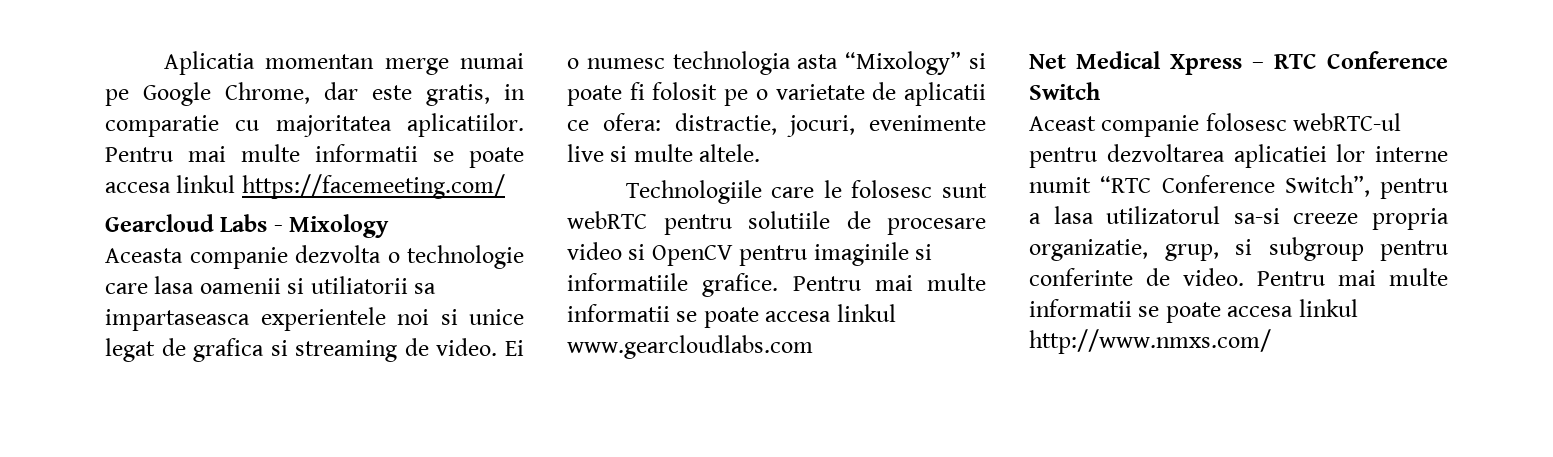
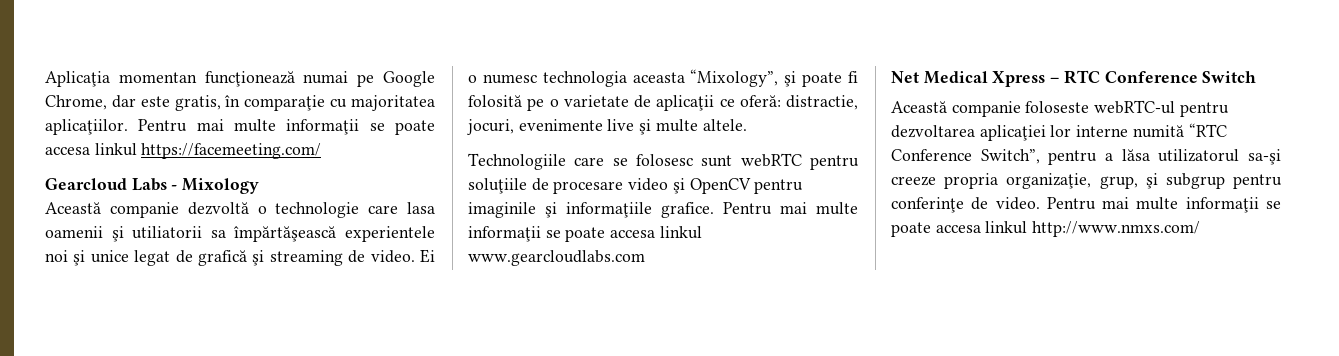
[163,51,449,75] Aplicatia momentan merge -> [45,71,295,87] Aplicaţia momentan funcţionează
[504,84,525,100] [105,115,219,137] in comparatie -> [224,95,326,111] în comparaţie
[407,113,524,137] [105,144,418,162] aplicatiilor. Pentru mai multe informatii -> [45,119,360,135] aplicaţiilor. Pentru mai multe informaţii
[105,245,381,269] Aceasta companie dezvolta -> [45,202,249,218] Această companie dezvoltă
[287,278,305,294] si -> [111,226,124,242] şi
[105,309,250,331] impartaseasca -> [233,226,337,242] împărtăşească
[440,309,458,325] si -> [73,250,86,266] şi
[193,338,288,362] grafica si -> [198,250,265,266] grafică şi
[797,51,986,75] asta “Mixology” si -> [632,69,797,87] aceasta “Mixology”, şi
[652,82,718,100] folosit -> [468,95,522,107] folosită
[904,82,986,106] [567,113,661,131] aplicatii ce ofera: -> [656,95,781,111] aplicaţii ce oferă:
[610,146,628,162] si -> [639,119,652,135] şi
[823,180,842,198] le -> [612,158,628,166] se
[748,211,830,229] solutiile -> [468,178,527,194] soluţiile
[628,244,646,260] si -> [672,178,685,194] şi
[915,244,933,260] [567,273,688,291] si informatiile -> [545,202,652,218] şi informaţiile
[567,304,670,322] informatii -> [468,226,541,242] informaţii
[1029,113,1287,137] Aceast companie folosesc -> [891,101,1090,117] Această companie foloseste
[1233,144,1327,168] aplicatiei -> [979,125,1046,141] aplicaţiei
[1029,177,1091,193] numit -> [1132,125,1184,138] numită
[1053,206,1449,230] [1029,237,1448,261] [1029,268,1133,286] lasa utilizatorul sa-si creeze propria organizatie, grup, si subgroup pentru conferinte -> [1121,149,1281,165] [891,173,1282,189] [891,197,964,213] lăsa utilizatorul sa-şi creeze propria organizaţie, grup, şi subgrup pentru conferinţe
[1029,299,1132,317] informatii -> [1185,197,1259,213] informaţii

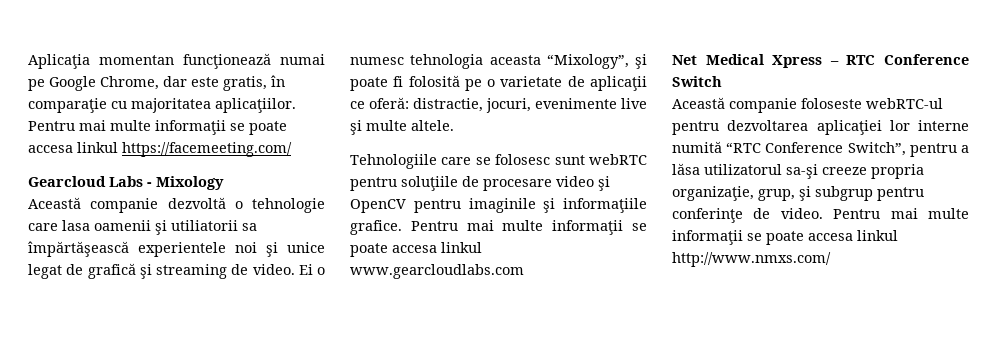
[275,202,360,218] technologie -> [252,198,325,213] tehnologie
[542,71,627,87] technologia -> [410,54,484,69] tehnologia
[468,153,566,170] Technologiile -> [350,154,437,169] Tehnologiile

